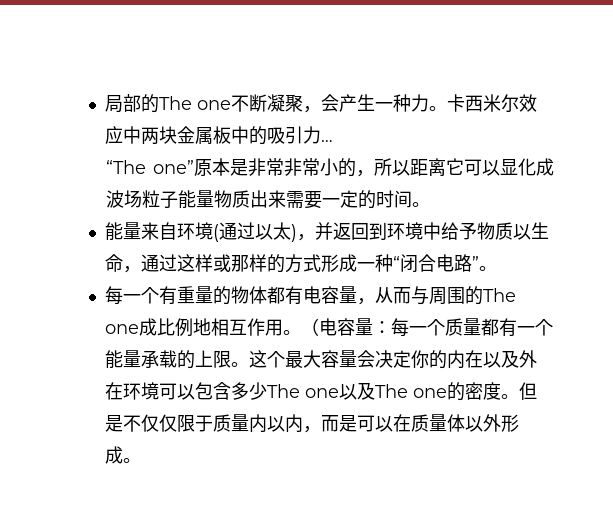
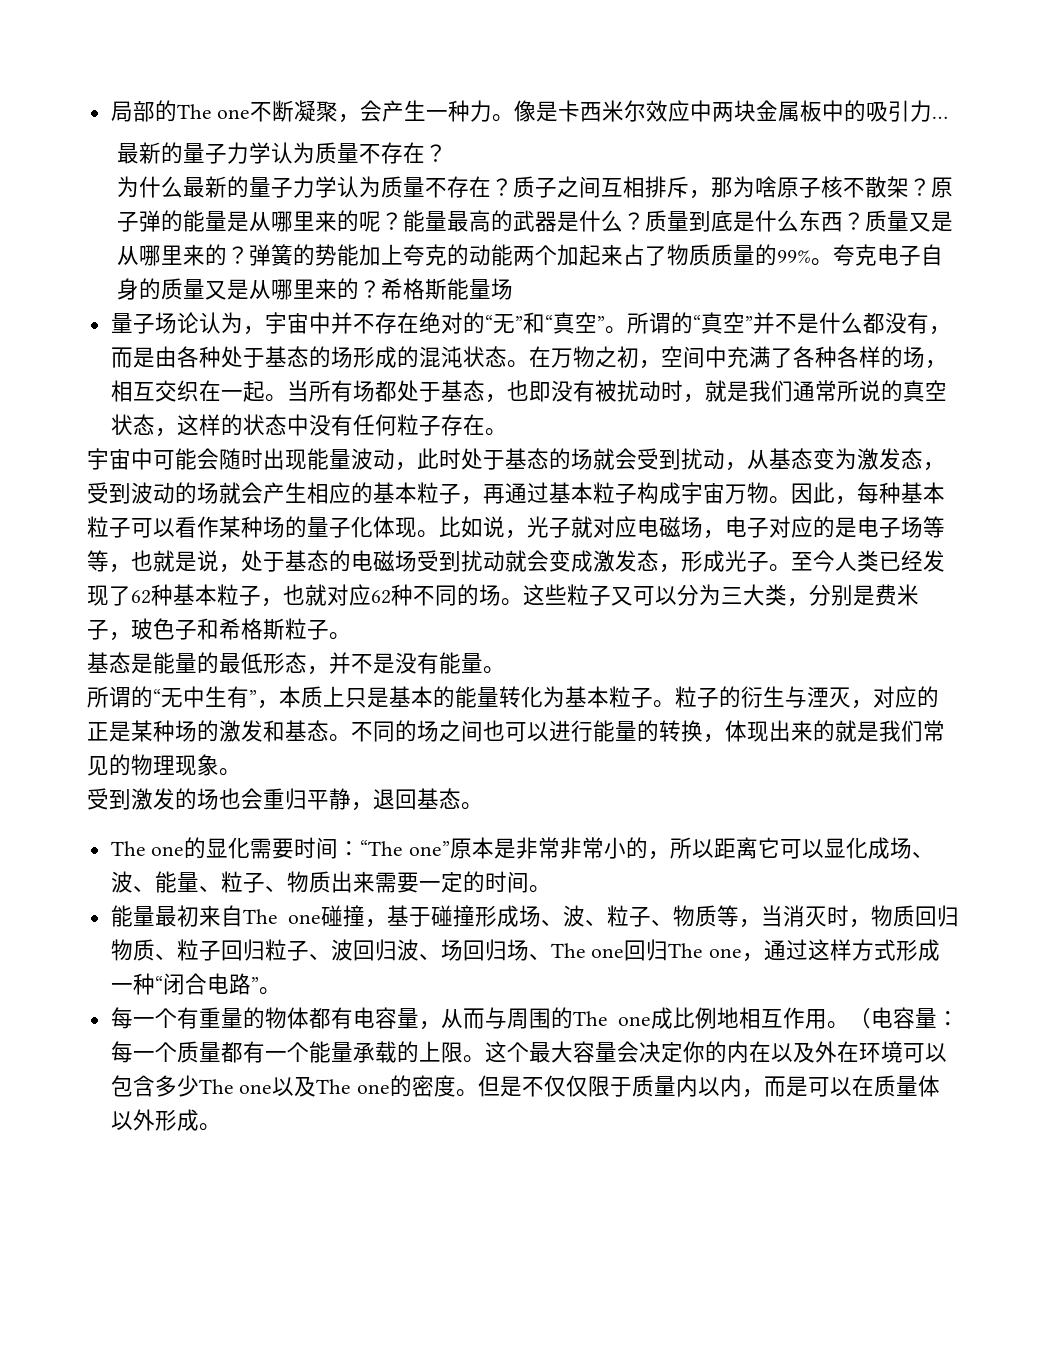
(447, 108) none -> [514,100,559,122] 像是
(333, 141) none -> [116,142,447,164] [116,176,953,199] [116,210,953,232] [116,244,943,266] [116,278,513,300] [110,312,951,335] [110,346,947,369] [110,380,947,403] [110,414,507,437] [87,448,945,471] [87,482,945,505] [87,516,945,539] [87,550,945,573] [87,584,919,607] [87,618,351,641] [87,652,505,675] [87,686,939,709] [87,720,945,743] [87,754,241,776] [87,788,483,811] [110,837,361,859] 最新的量子力学认为质量不存在？ // 为什么最新的量子力学认为质量不存在？质子之间互相排斥，那为啥原子核不散架？原子弹的能量是从哪里来的呢？能量最高的武器是什么？质量到底是什么东西？质量又是从哪里来的？弹簧的势能加上夸克的动能两个加起来占了物质质量的99%。夸克电子自身的质量又是从哪里来的？希格斯能量场 // 量子场论认为，宇宙中并不存在绝对的“无”和“真空”。所谓的“真空”并不是什么都没有，而是由各种处于基态的场形成的混沌状态。在万物之初，空间中充满了各种各样的场，相互交织在一起。当所有场都处于基态，也即没有被扰动时，就是我们通常所说的真空状态，这样的状态中没有任何粒子存在。 // 宇宙中可能会随时出现能量波动，此时处于基态的场就会受到扰动，从基态变为激发态，受到波动的场就会产生相应的基本粒子，再通过基本粒子构成宇宙万物。因此，每种基本粒子可以看作某种场的量子化体现。比如说，光子就对应电磁场，电子对应的是电子场等等，也就是说，处于基态的电磁场受到扰动就会变成激发态，形成光子。至今人类已经发现了62种基本粒子，也就对应62种不同的场。这些粒子又可以分为三大类，分别是费米子，玻色子和希格斯粒子。 // 基态是能量的最低形态，并不是没有能量。 // 所谓的“无中生有”，本质上只是基本的能量转化为基本粒子。粒子的衍生与湮灭，对应的正是某种场的激发和基态。不同的场之间也可以进行能量的转换，体现出来的就是我们常见的物理现象。 // 受到激发的场也会重归平静，退回基态。 // The one的显化需要时间：
[105,190,214,209] 波场粒子能量 -> [890,837,935,859] [110,871,287,893] 场、波、能量、粒子、
[140,222,549,242] [104,254,123,272] 来自环境(通过以太)，并返回到环境中给予物质以生命 -> [154,905,960,928] [110,939,743,961] 最初来自The one碰撞，基于碰撞形成场、波、粒子、物质等，当消灭时，物质回归物质、粒子回归粒子、波回归波、场回归场、The one回归The one
[212,254,285,273] 或那样的 -> (853, 950) none

